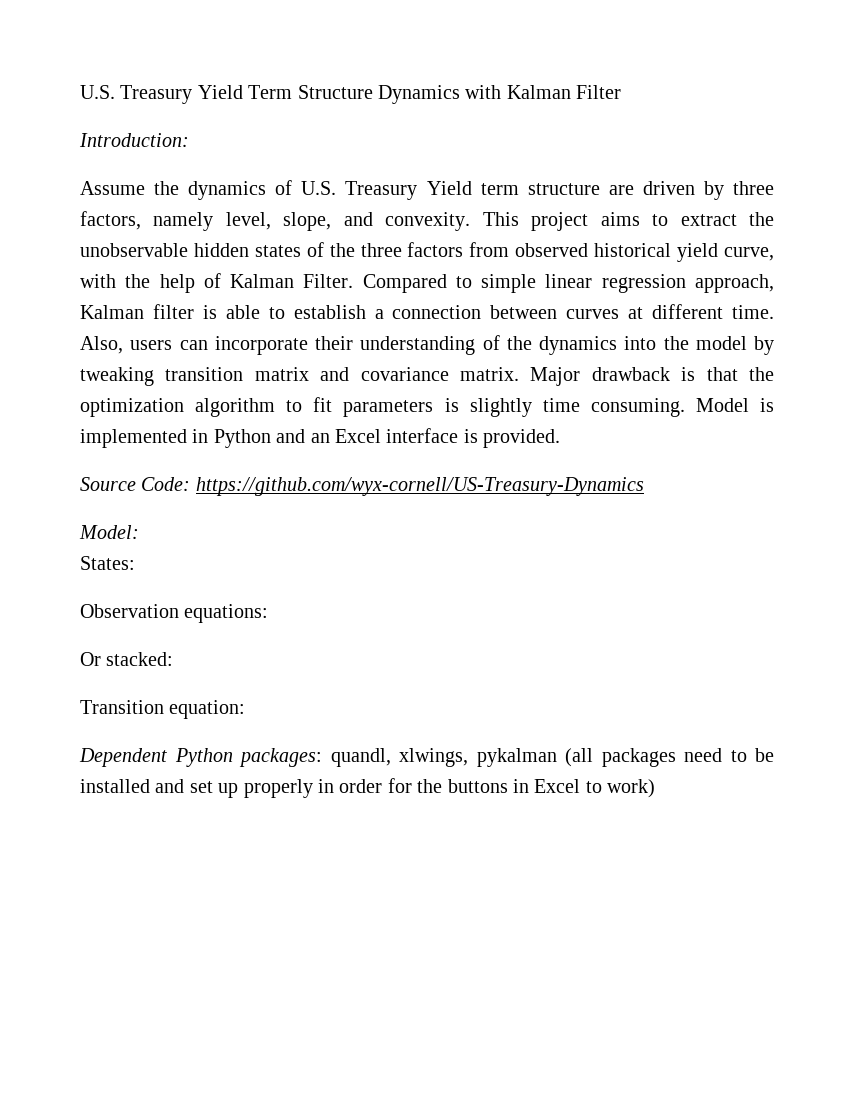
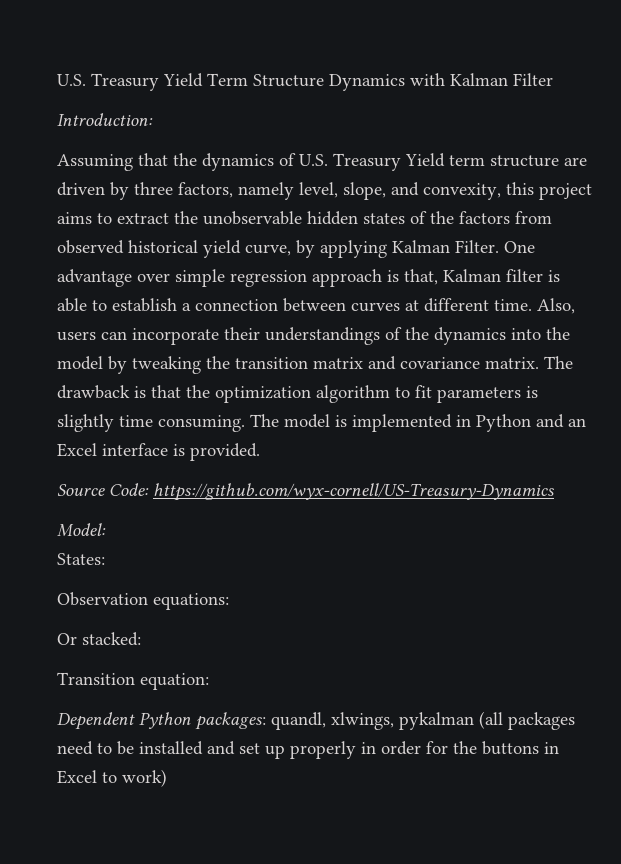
[80,181,145,195] Assume -> [57,153,168,171] Assuming that
[385,212,519,231] convexity. This -> [423,182,534,200] convexity, this
[360,243,402,257] three -> (454, 217) none
[80,273,774,293] with the help of Kalman Filter. Compared to simple linear regression approach, -> [296,240,535,258] [57,269,438,287] by applying Kalman Filter. One advantage over simple regression approach is that,
[360,336,476,355] understanding -> [265,327,380,345] understandings
(154, 376) none -> [206,356,230,369] the
[530,367,581,386] Major -> [544,356,573,369] The
[695,398,749,412] Model -> [250,414,330,428] The model

